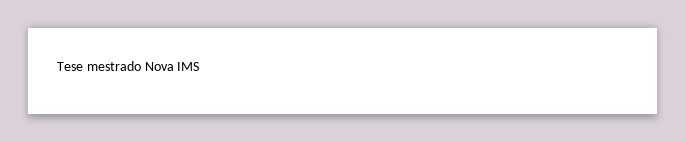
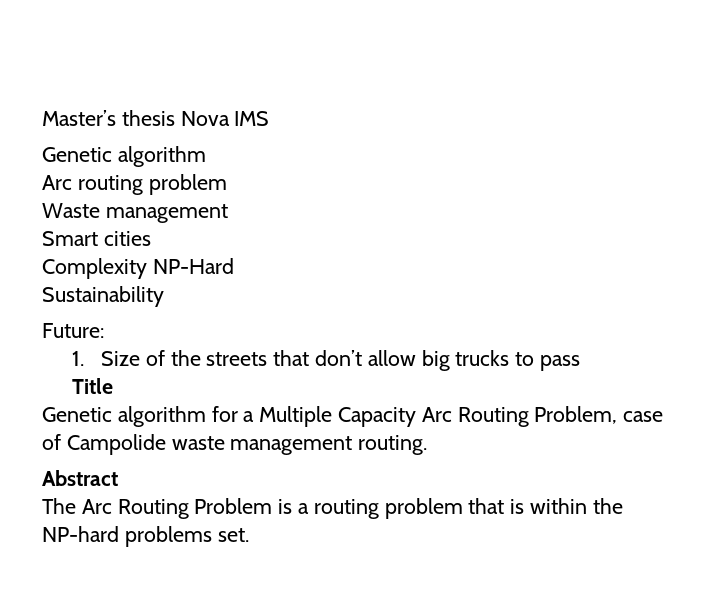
[57,61,141,71] Tese mestrado -> [42,110,175,126] Master’s thesis
(200, 66) none -> [42,146,206,167] [42,174,227,195] [42,203,228,223] [42,231,151,246] [42,258,234,279] [42,286,164,307] [42,323,104,338] [71,350,581,371] [71,378,113,394] [42,406,664,427] [42,434,428,455] [42,470,118,486] [42,498,623,519] [42,526,249,547] // Genetic algorithm // Arc routing problem // Waste management // Smart cities // Complexity NP-Hard // Sustainability // Future: // 1. Size of the streets that don’t allow big trucks to pass // Title // Genetic algorithm for a Multiple Capacity Arc Routing Problem, case of Campolide waste management routing. // Abstract // The Arc Routing Problem is a routing problem that is within the NP-hard problems set.

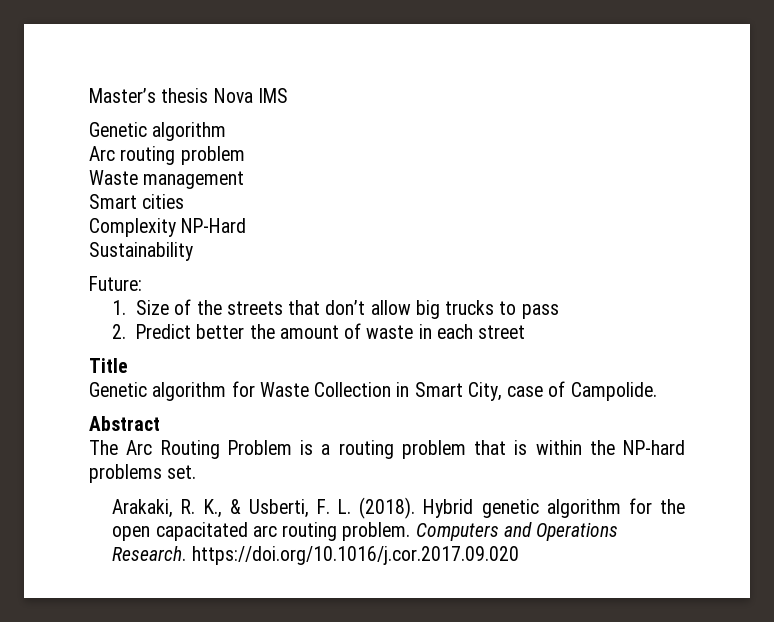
[71,378,113,394] [42,406,664,427] [42,434,428,455] Title // Genetic algorithm for a Multiple Capacity Arc Routing Problem, case of Campolide waste management routing. -> [112,323,526,339] [89,358,128,373] [89,381,657,401] 2. Predict better the amount of waste in each street // Title // Genetic algorithm for Waste Collection in Smart City, case of Campolide.
(249, 535) none -> [112,497,685,519] [112,522,619,541] [112,546,519,565] // Arakaki, R. K., & Usberti, F. L. (2018). Hybrid genetic algorithm for the open capacitated arc routing problem. Computers and Operations Research. https://doi.org/10.1016/j.cor.2017.09.020

